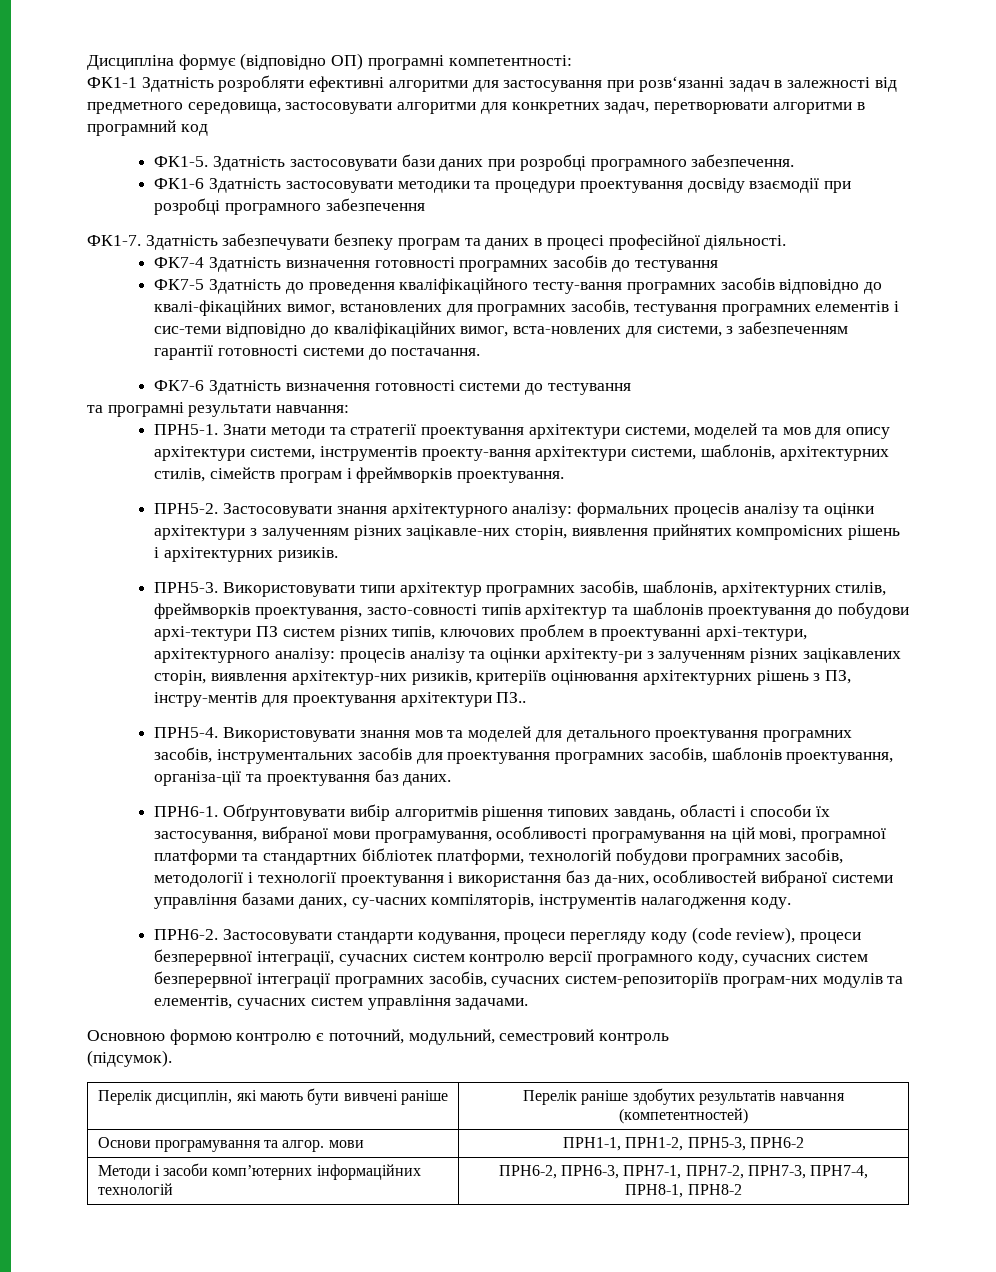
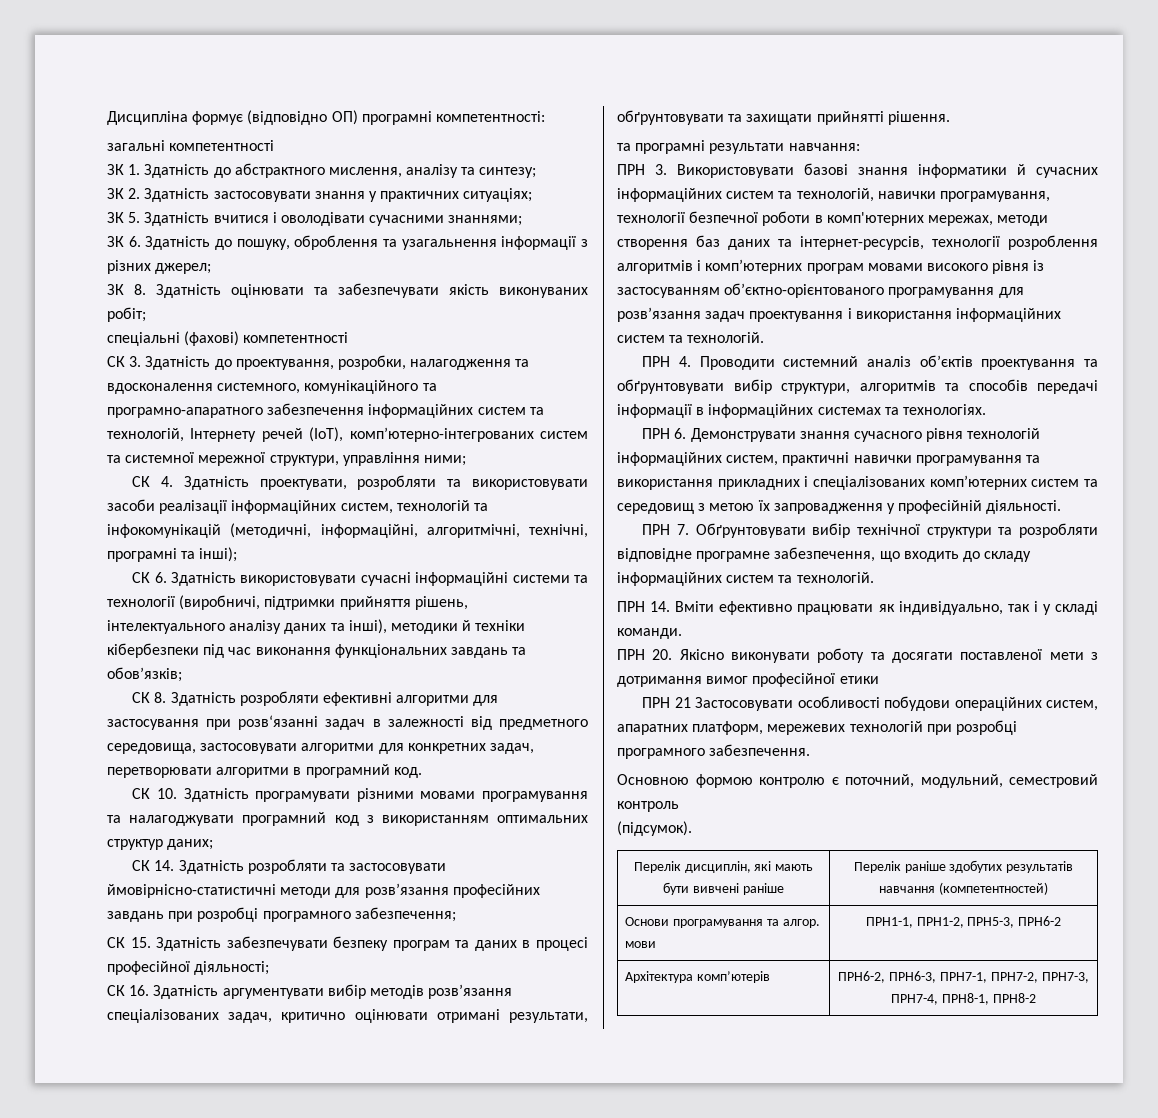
[87,77,137,88] ФК1-1 -> [107,140,275,151] [107,163,537,178] [107,188,533,202] [107,212,523,226] [107,235,588,250] [107,260,212,274] [107,283,588,298] [107,307,146,322] [107,331,349,346] [107,355,530,370] [107,380,437,394] [107,403,544,418] [107,427,588,442] [107,452,466,466] [132,475,588,490] [107,499,488,514] [107,523,588,538] [107,547,238,562] [132,572,588,586] [107,595,468,610] [107,619,526,634] [107,643,527,658] [107,667,182,682] [132,692,167,703] загальні компетентності // ЗК 1. Здатність до абстрактного мислення, аналізу та синтезу; // ЗК 2. Здатність застосовувати знання у практичних ситуаціях; // ЗК 5. Здатність вчитися і оволодівати сучасними знаннями; // ЗК 6. Здатність до пошуку, оброблення та узагальнення інформації з різних джерел; // ЗК 8. Здатність оцінювати та забезпечувати якість виконуваних робіт; // спеціальні (фахові) компетентності // СК 3. Здатність до проектування, розробки, налагодження та вдосконалення системного, комунікаційного та програмно-апаратного забезпечення інформаційних систем та технологій, Інтернету речей (ІоТ), комп’ютерно-інтегрованих систем та системної мережної структури, управління ними; // СК 4. Здатність проектувати, розробляти та використовувати засоби реалізації інформаційних систем, технологій та інфокомунікацій (методичні, інформаційні, алгоритмічні, технічні, програмні та інші); // СК 6. Здатність використовувати сучасні інформаційні системи та технології (виробничі, підтримки прийняття рішень, інтелектуального аналізу даних та інші), методики й техніки кібербезпеки під час виконання функціональних завдань та обов’язків; // СК 8.
[180,124,208,136] [154,154,795,171] [154,178,851,193] [154,198,425,215] [87,235,141,246] код // ФК1-5. Здатність застосовувати бази даних при розробці програмного забезпечення. // ФК1-6 Здатність застосовувати методики та процедури проектування досвіду взаємодії при розробці програмного забезпечення // ФК1-7. -> [393,767,422,778] [132,788,588,802] [107,812,588,826] [107,839,214,850] [132,859,447,874] [107,883,540,898] [107,907,456,922] [107,937,151,948] код. // СК 10. Здатність програмувати різними мовами програмування та налагоджувати програмний код з використанням оптимальних структур даних; // СК 14. Здатність розробляти та застосовувати ймовірнісно-статистичні методи для розв’язання професійних завдань при розробці програмного забезпечення; // СК 15.
[704,235,787,250] [154,255,718,272] [154,277,882,294] [154,299,899,316] [154,321,848,338] [154,345,481,360] [154,380,631,395] [87,402,350,417] [154,423,891,439] [154,444,889,461] [154,467,565,483] [154,502,874,518] [154,524,900,540] [154,547,338,562] [154,580,887,597] [154,602,909,619] [154,624,807,641] [154,648,901,663] [154,670,851,685] [154,692,527,707] [154,726,852,742] [154,747,894,764] [154,769,452,786] [154,804,830,821] [154,826,886,843] [154,848,844,865] [154,870,893,887] [154,892,791,909] [154,927,861,944] [154,949,868,966] [154,971,904,988] [154,995,529,1010] діяльності. // ФК7-4 Здатність визначення готовності програмних засобів до тестування // ФК7-5 Здатність до проведення кваліфікаційного тесту-вання програмних засобів відповідно до квалі-фікаційних вимог, встановлених для програмних засобів, тестування програмних елементів і сис-теми відповідно до кваліфікаційних вимог, вста-новлених для системи, з забезпеченням гарантії готовності системи до постачання. // ФК7-6 Здатність визначення готовності системи до тестування // та програмні результати навчання: // ПРН5-1. Знати методи та стратегії проектування архітектури системи, моделей та мов для опису архітектури системи, інструментів проекту-вання архітектури системи, шаблонів, архітектурних стилів, сімейств програм і фреймворків проектування. // ПРН5-2. Застосовувати знання архітектурного аналізу: формальних процесів аналізу та оцінки архітектури з залученням різних зацікавле-них сторін, виявлення прийнятих компромісних рішень і архітектурних ризиків. // ПРН5-3. Використовувати типи архітектур програмних засобів, шаблонів, архітектурних стилів, фреймворків проектування, засто-совності типів архітектур та шаблонів проектування до побудови архі-тектури ПЗ систем різних типів, ключових проблем в проектуванні архі-тектури, архітектурного аналізу: процесів аналізу та оцінки архітекту-ри з залученням різних зацікавлених сторін, виявлення архітектур-них ризиків, критеріїв оцінювання архітектурних рішень з ПЗ, інстру-ментів для проектування архітектури ПЗ.. // ПРН5-4. Використовувати знання мов та моделей для детального проектування програмних засобів, інструментальних засобів для проектування програмних засобів, шаблонів проектування, організа-ції та проектування баз даних. // ПРН6-1. Обґрунтовувати вибір алгоритмів рішення типових завдань, області і способи їх застосування, вибраної мови програмування, особливості програмування на цій мові, програмної платформи та стандартних бібліотек платформи, технологій побудови програмних засобів, методології і технології проектування і використання баз да-них, особливостей вибраної системи управління базами даних, су-часних компіляторів, інструментів налагодження коду. // ПРН6-2. Застосовувати стандарти кодування, процеси перегляду коду (code review), процеси безперервної інтеграції, сучасних систем контролю версії програмного коду, сучасних систем безперервної інтеграції програмних засобів, сучасних систем-репозиторіїв програм-них модулів та елементів, сучасних систем управління задачами. -> [194,961,270,975] [107,984,513,999] [107,1009,588,1023] [617,110,950,125] [617,140,860,154] [617,163,1098,178] [617,188,1050,202] [617,211,1049,226] [617,235,1098,250] [617,259,1045,274] [617,283,1024,298] [617,307,1061,322] [617,332,765,343] [642,355,1098,370] [617,379,1098,394] [617,404,986,418] [642,428,1041,442] [617,452,1040,466] [617,475,1098,490] [617,500,1062,514] [642,523,1098,538] [617,547,1032,562] [617,572,874,586] [617,601,1098,615] [617,628,682,639] [617,648,1098,663] [617,673,879,687] [642,696,1098,711] [617,720,1017,735] [617,744,811,759] діяльності; // СК 16. Здатність аргументувати вибір методів розв’язання спеціалізованих задач, критично оцінювати отримані результати, обґрунтовувати та захищати прийнятті рішення. // та програмні результати навчання: // ПРН 3. Використовувати базові знання інформатики й сучасних інформаційних систем та технологій, навички програмування, технології безпечної роботи в комп'ютерних мережах, методи створення баз даних та інтернет-ресурсів, технології розроблення алгоритмів і комп’ютерних програм мовами високого рівня із застосуванням об’єктно-орієнтованого програмування для розв’язання задач проектування і використання інформаційних систем та технологій. // ПРН 4. Проводити системний аналіз об’єктів проектування та обґрунтовувати вибір структури, алгоритмів та способів передачі інформації в інформаційних системах та технологіях. // ПРН 6. Демонструвати знання сучасного рівня технологій інформаційних систем, практичні навички програмування та використання прикладних і спеціалізованих комп’ютерних систем та середовищ з метою їх запровадження у професійній діяльності. // ПРН 7. Обґрунтовувати вибір технічної структури та розробляти відповідне програмне забезпечення, що входить до складу інформаційних систем та технологій. // ПРН 14. Вміти ефективно працювати як індивідуально, так і у складі команди. // ПРН 20. Якісно виконувати роботу та досягати поставленої мети з дотримання вимог професійної етики // ПРН 21 Застосовувати особливості побудови операційних систем, апаратних платформ, мережевих технологій при розробці програмного забезпечення.
[97,1163,421,1180] [97,1183,173,1195] Методи і засоби комп’ютерних інформаційних технологій -> [625,971,771,983] Архітектура комп’ютерів

